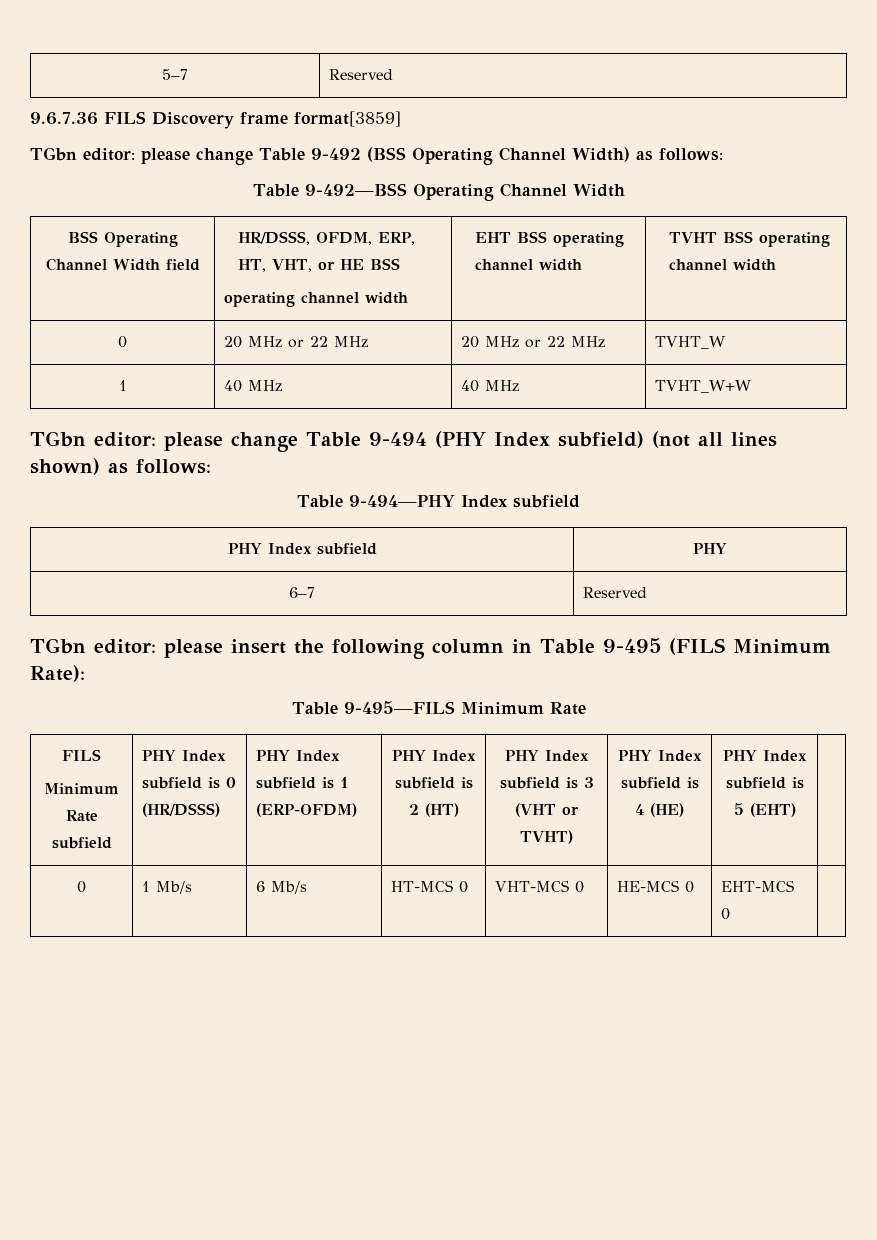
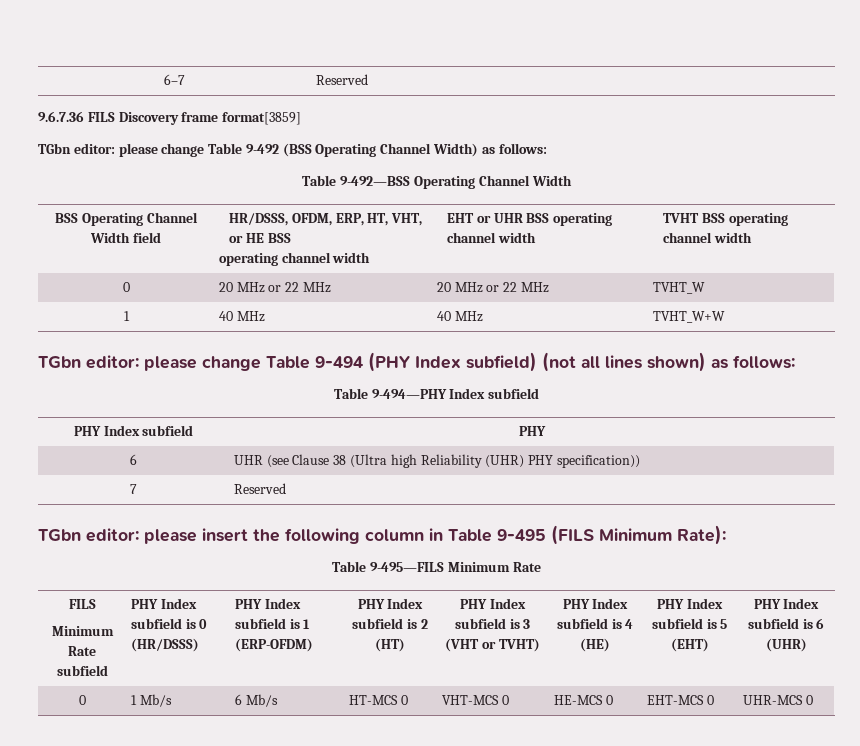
[162,69,188,80] 5–7 -> [164,74,185,85] 6–7
(511, 237) none -> [476,213,523,223] or UHR
[289,587,315,598] 6–7 -> [130,454,137,465] [233,454,640,468] [130,484,137,494] 6 | UHR (see Clause 38 (Ultra high Reliability (UHR) PHY specification)) // 7
(796, 810) none -> [753,598,820,609] [747,618,825,629] [765,638,807,652] PHY Index subfield is 6 (UHR)
(730, 914) none -> [742,695,813,705] UHR-MCS 0

